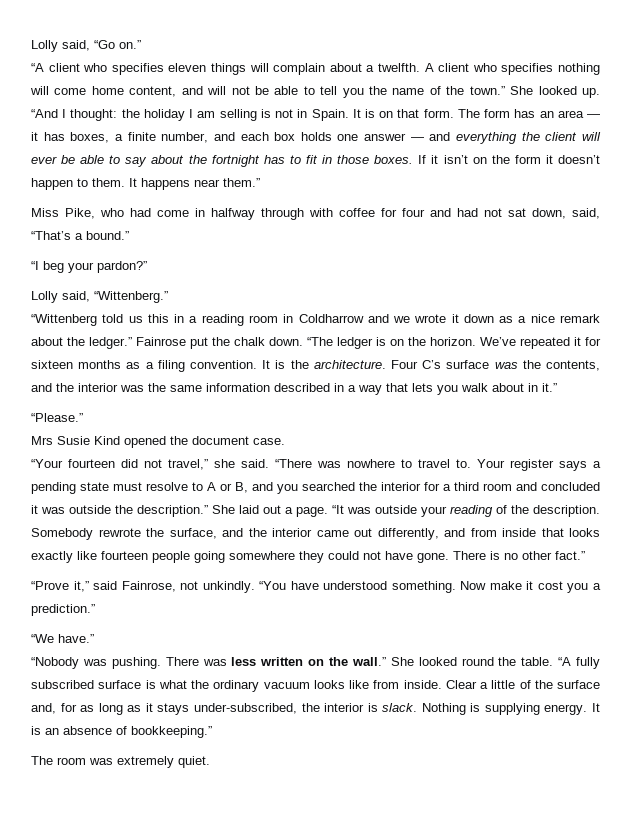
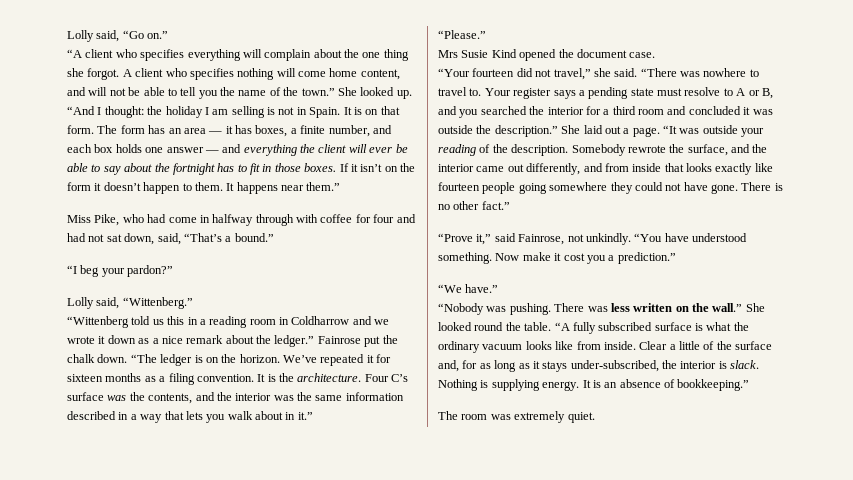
[168,63,246,75] eleven things -> [187,49,241,61] everything
[366,63,421,72] a twelfth. -> [344,49,409,61] [67,68,120,80] the one thing she forgot.

